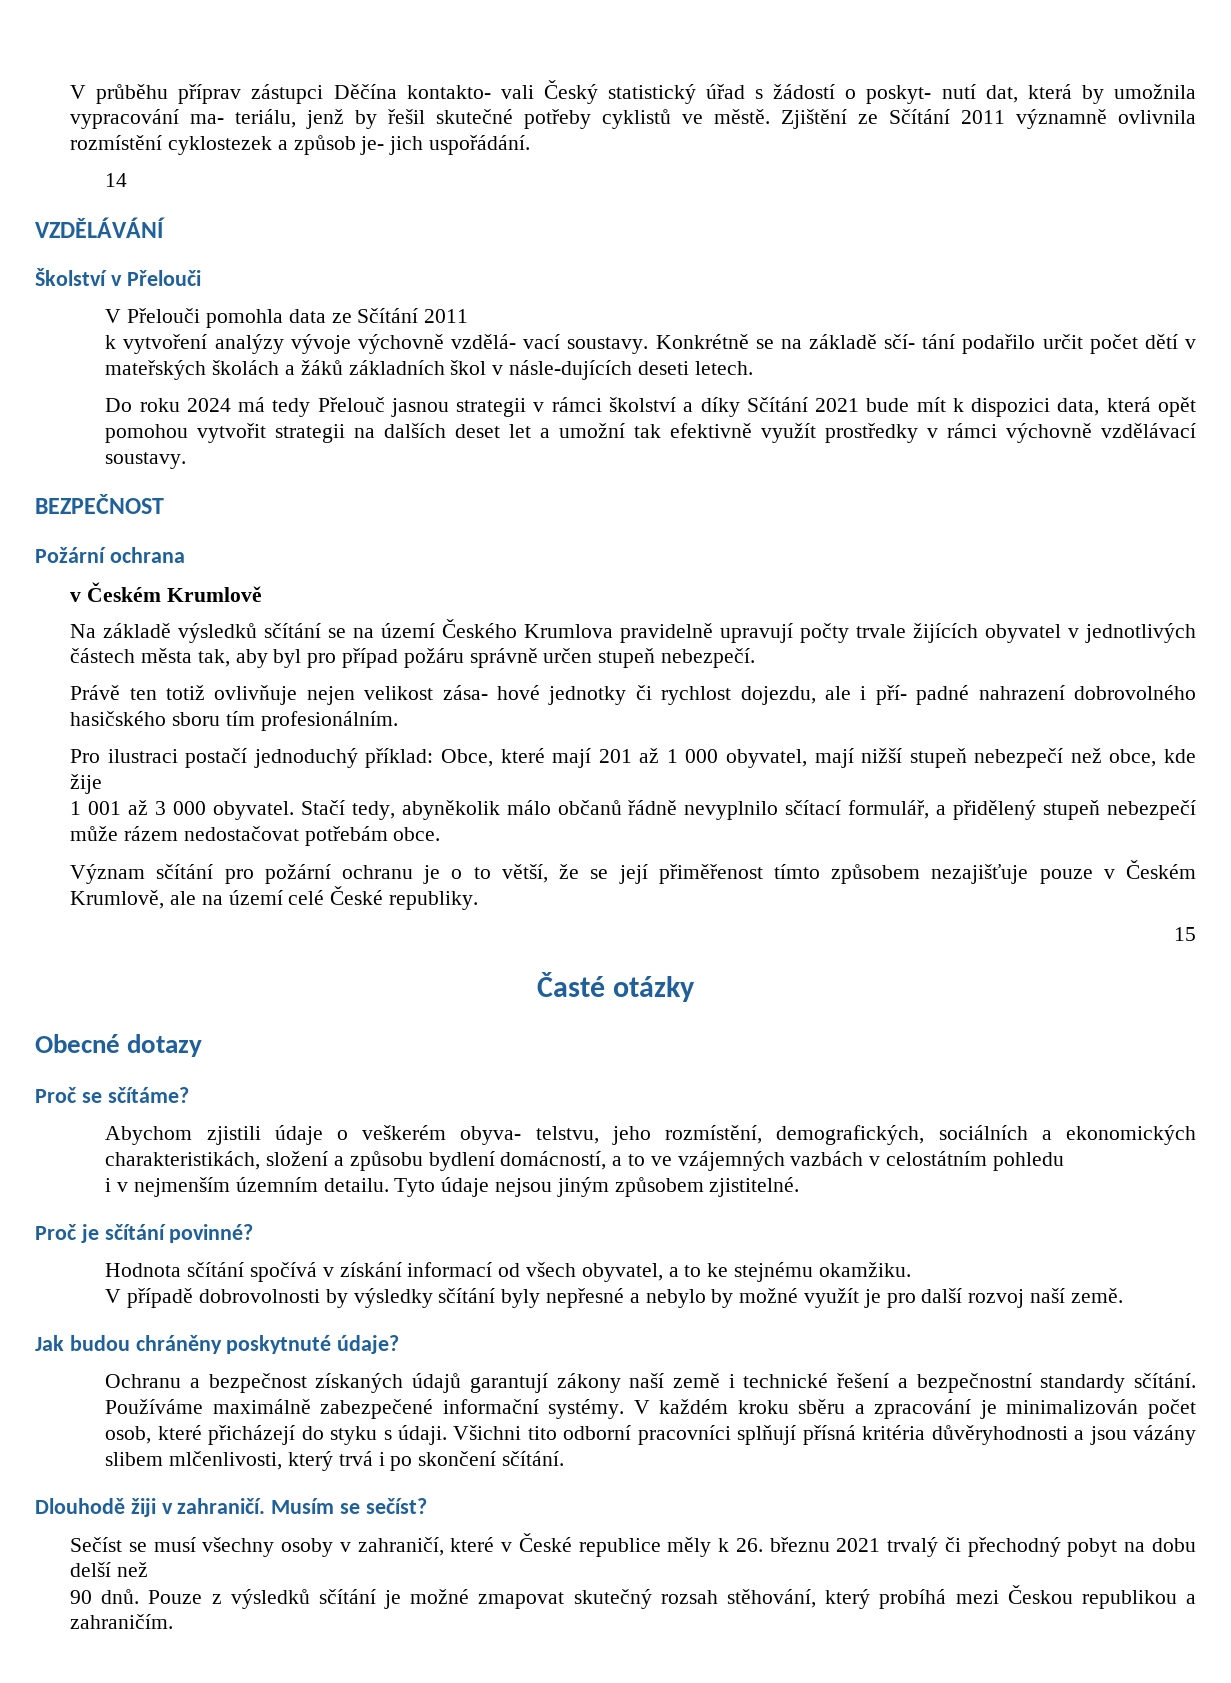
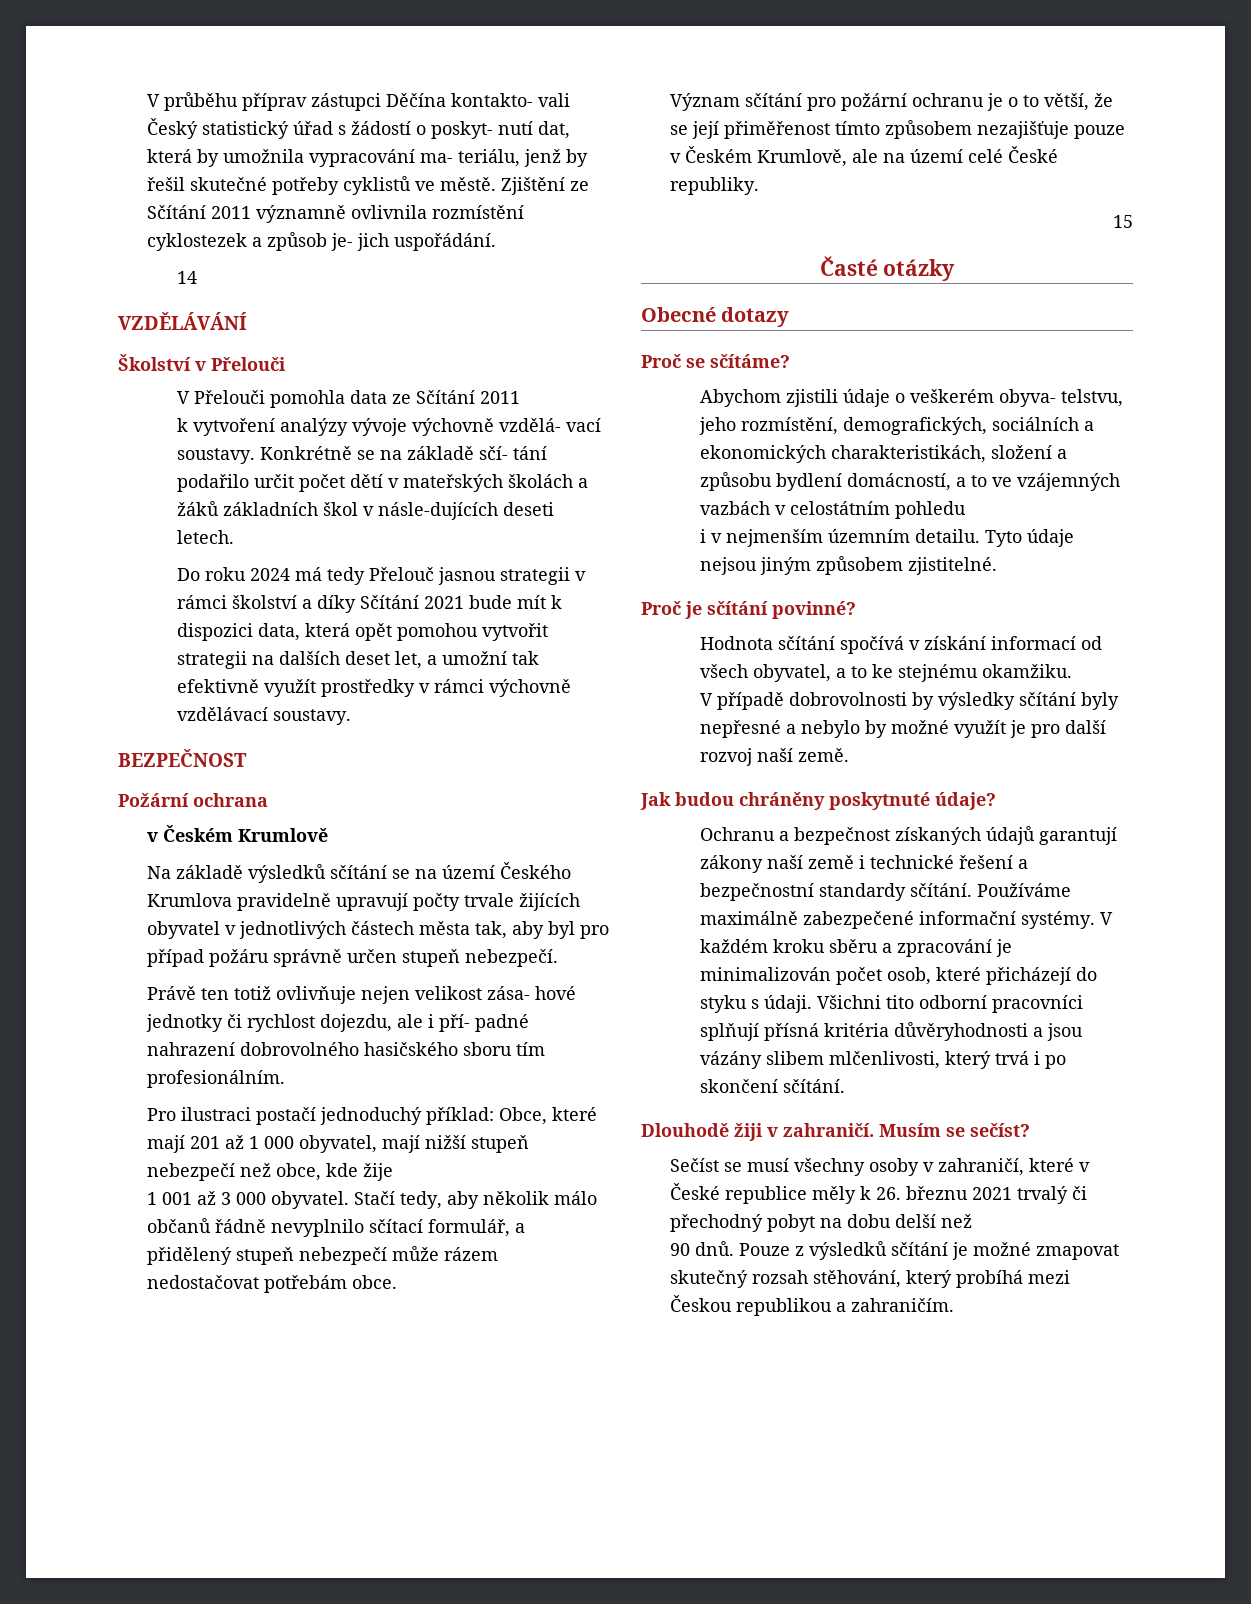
[509,424,532,438] let -> [394,651,422,669] let,
[401,800,500,820] abyněkolik -> [447,1191,550,1209] aby několik

